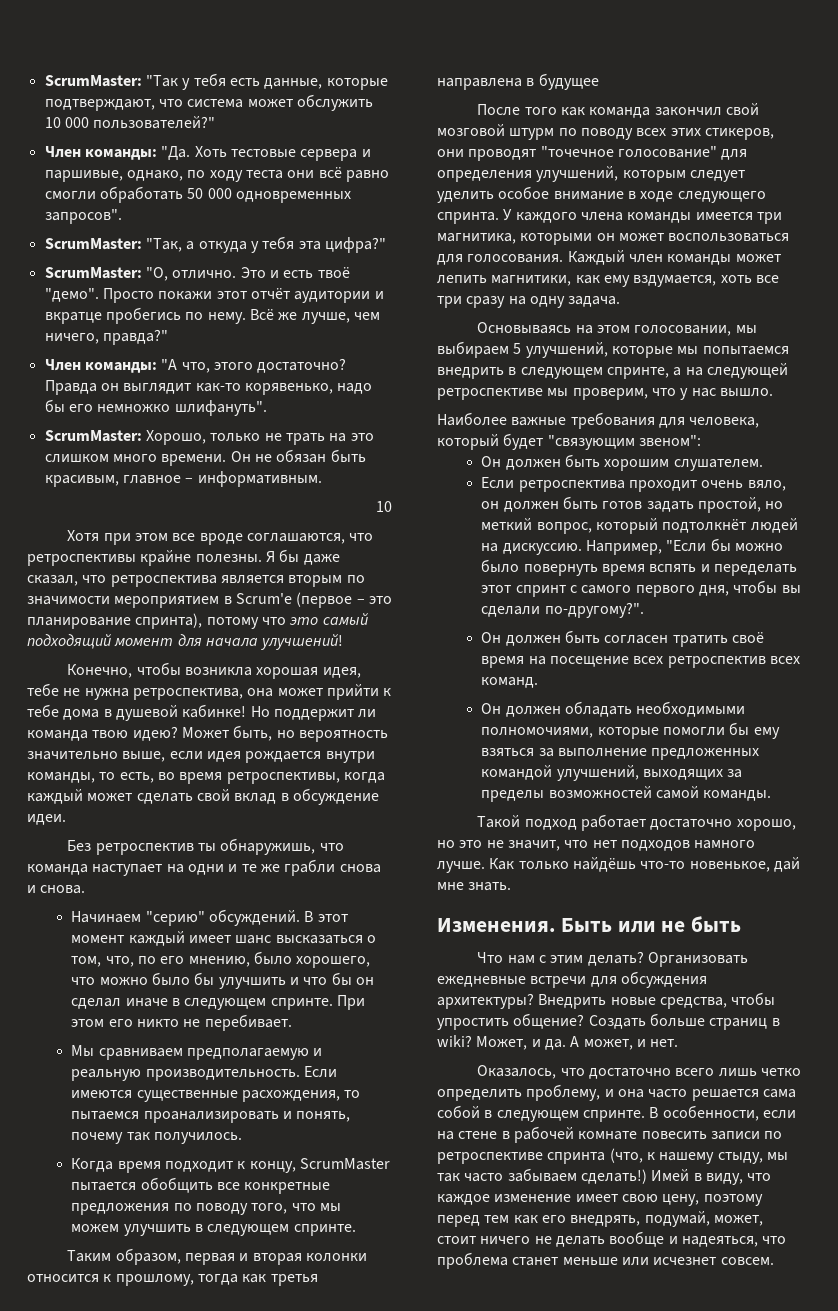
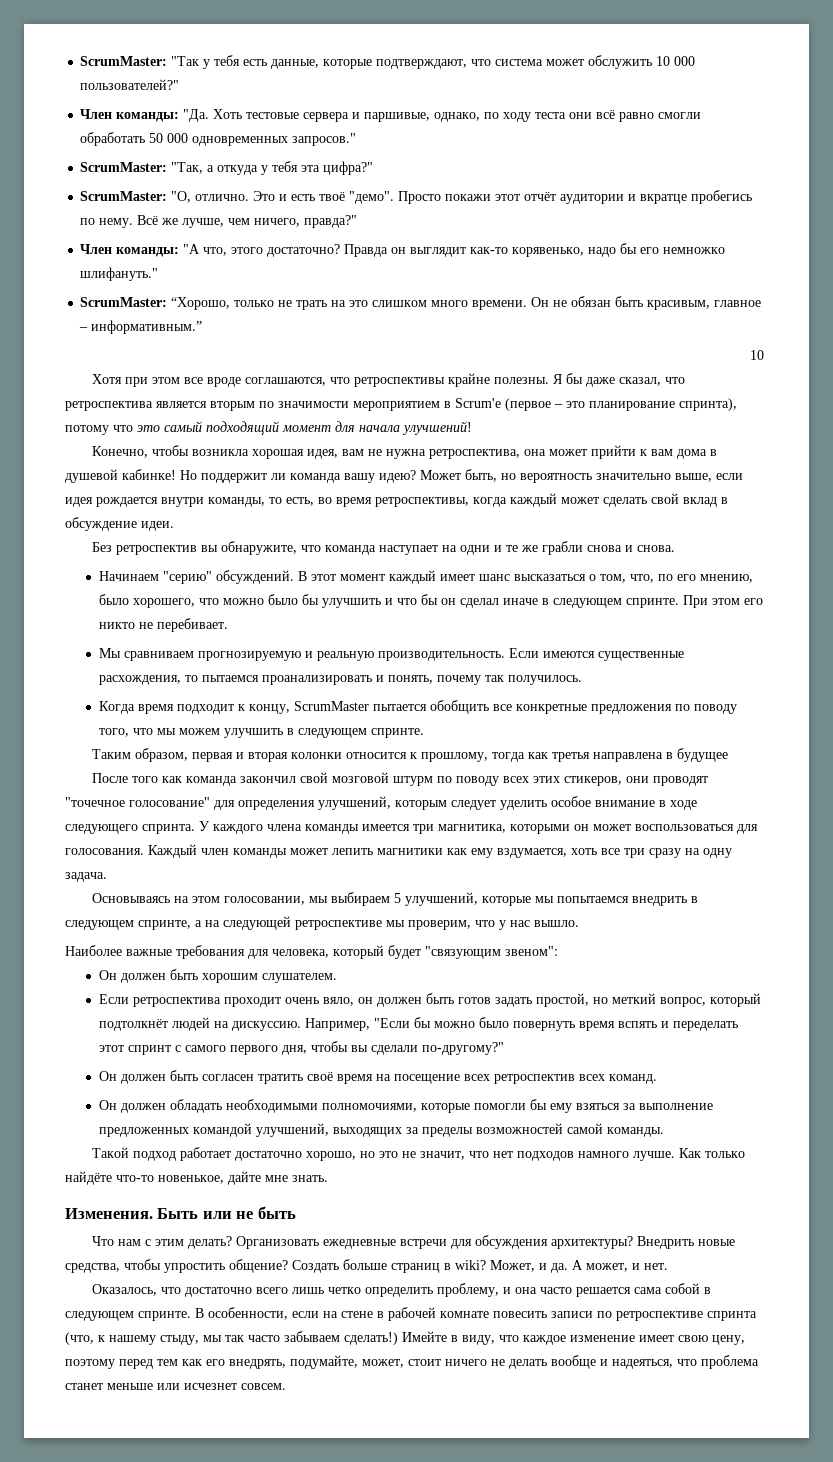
[44,209,122,224] запросов". -> [292,133,357,146] запросов."
[174,400,267,416] [44,430,206,445] шлифануть". // ScrumMaster: Хорошо, -> [80,267,159,281] [80,297,231,310] шлифануть." // ScrumMaster: “Хорошо,
[197,471,322,487] информативным. -> [91,320,203,334] информативным.”
[27,683,59,696] тебе -> [341,449,364,456] вам
[27,704,59,717] тебе -> [650,449,673,456] вам
[92,730,129,739] твою -> [344,473,375,483] вашу
[198,838,316,855] ты обнаружишь, -> [200,541,297,555] вы обнаружите,
[186,1048,309,1060] предполагаемую -> [198,651,302,661] прогнозируемую
[491,275,572,286] магнитики, -> [377,848,443,855] магнитики
[544,602,644,618] по-другому?". -> [422,1042,505,1055] по-другому?"
[572,857,636,872] найдёшь -> [65,1171,112,1185] найдёте
[773,857,800,872] дай -> [228,1171,261,1185] дайте
[651,1169,690,1181] Имей -> [402,1331,447,1342] Имейте
[644,1211,710,1227] подумай, -> [290,1355,358,1369] подумайте,

